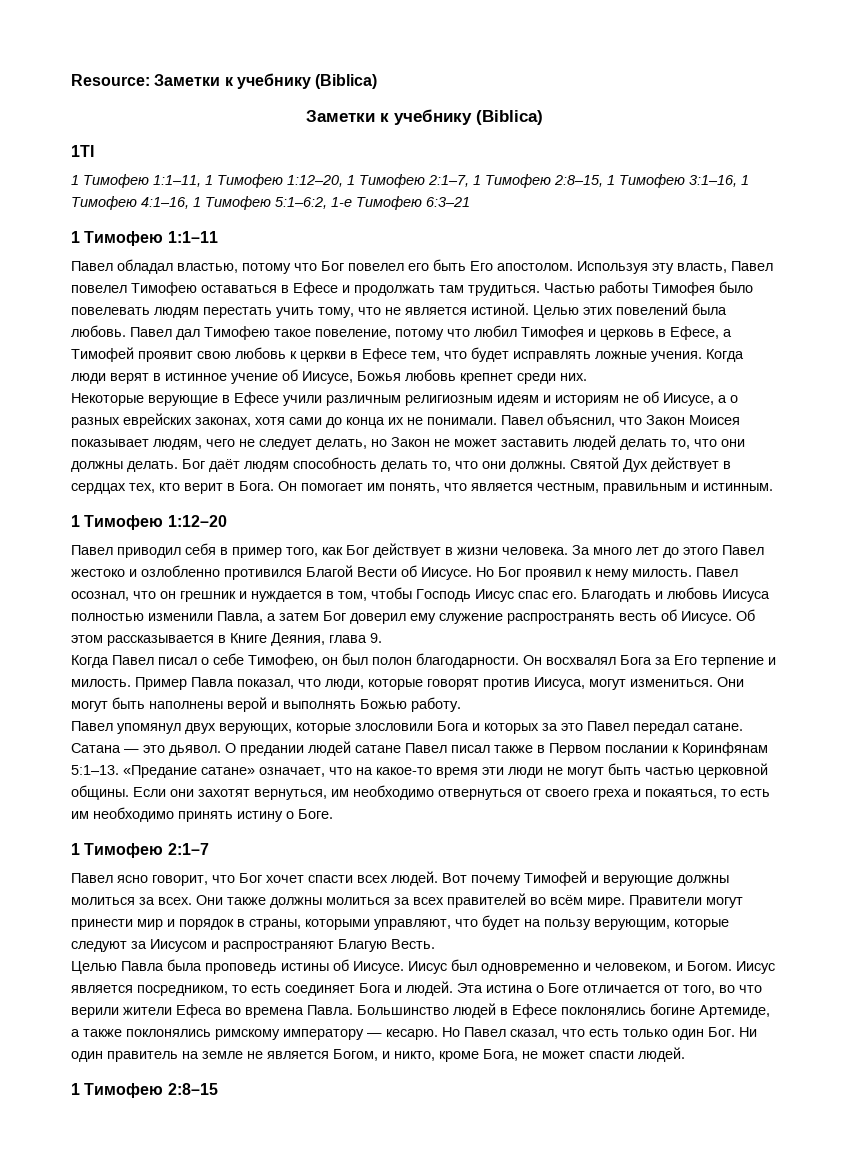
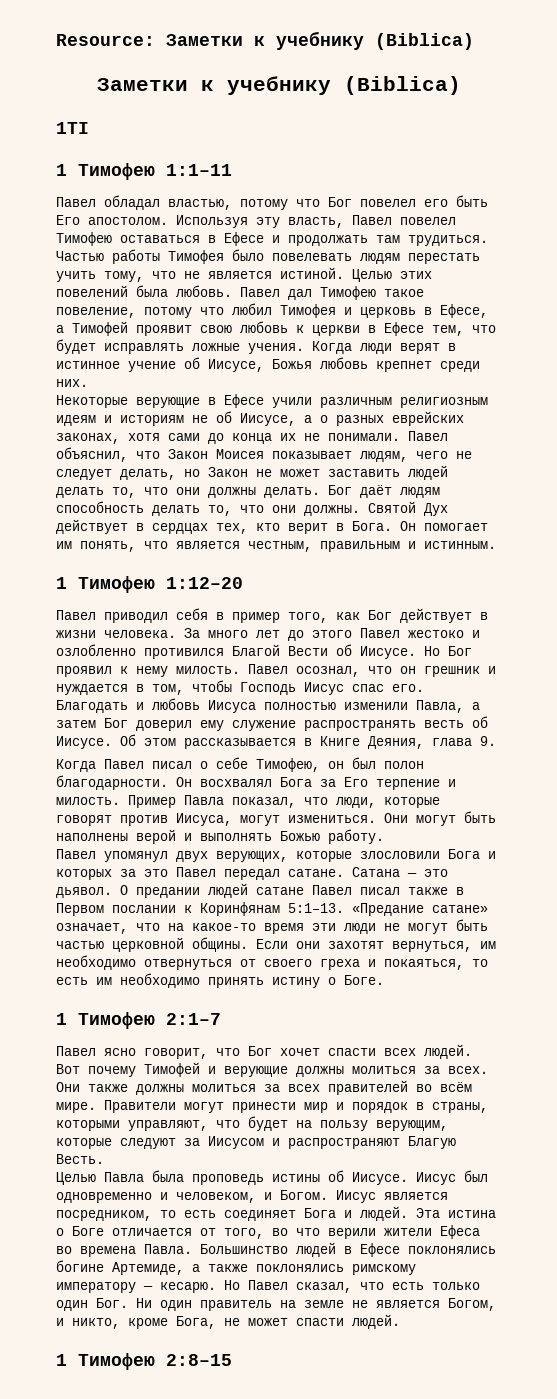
[71,174,749,188] [71,196,470,210] // 1 Тимофею 1:1–11, 1 Тимофею 1:12–20, 1 Тимофею 2:1–7, 1 Тимофею 2:8–15, 1 Тимофею 3:1–16, 1 Тимофею 4:1–16, 1 Тимофею 5:1–6:2, 1-е Тимофею 6:3–21 -> (89, 128) none

